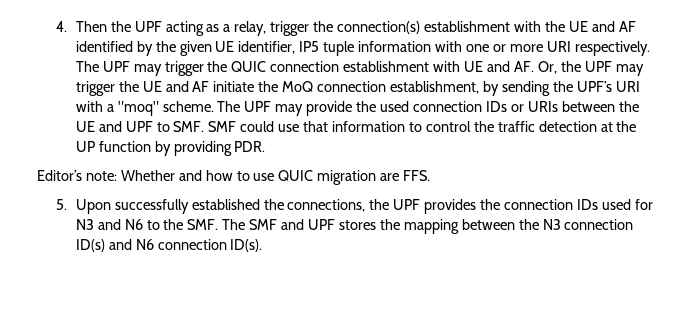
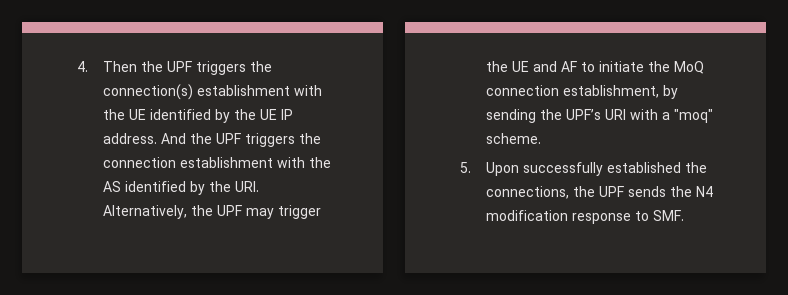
[165,21,310,36] acting as a relay, trigger -> [195,61,246,75] triggers
[591,21,636,32] [75,41,650,56] [75,61,557,76] and AF identified by the given UE identifier, IP5 tuple information with one or more URI respectively. The UPF may trigger the QUIC connection establishment with UE and AF. Or, -> [149,109,293,123] [102,133,321,147] [102,157,331,168] [102,181,259,195] [102,205,187,219] identified by the UE IP address. And the UPF triggers the connection establishment with the AS identified by the URI. Alternatively,
(210, 86) none -> [580,62,595,72] to
[217,101,639,116] [75,121,637,132] [75,141,266,156] [37,170,431,185] The UPF may provide the used connection IDs or URIs between the UE and UPF to SMF. SMF could use that information to control the traffic detection at the UP function by providing PDR. // Editor’s note: Whether and how to use QUIC migration are FFS. -> (541, 138) none
[424,199,653,214] [75,219,634,234] [75,239,263,252] provides the connection IDs used for N3 and N6 to the SMF. The SMF and UPF stores the mapping between the N3 connection ID(s) and N6 connection ID(s). -> [627,186,713,197] [485,210,684,224] sends the N4 modification response to SMF.

